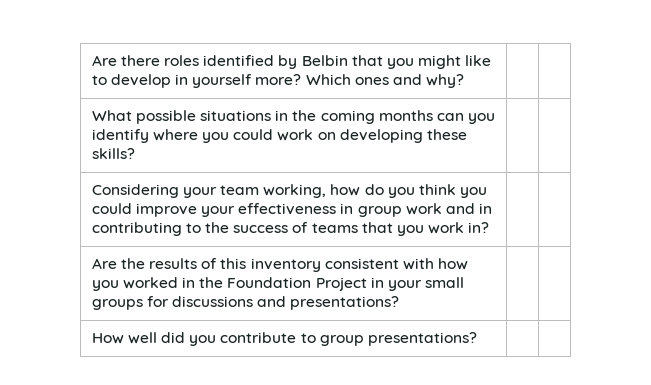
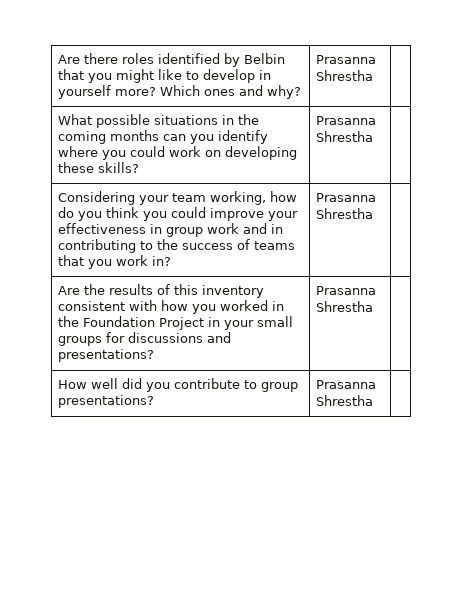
(465, 81) none -> [315,55,376,64] [315,70,373,81] Prasanna Shrestha
(135, 153) none -> [315,116,376,125] [315,131,373,142] Prasanna Shrestha
(490, 227) none -> [315,193,376,202] [315,208,373,219] Prasanna Shrestha
(400, 303) none -> [315,286,376,295] [315,301,373,312] Prasanna Shrestha
(477, 339) none -> [315,380,376,389] [315,395,373,406] Prasanna Shrestha

